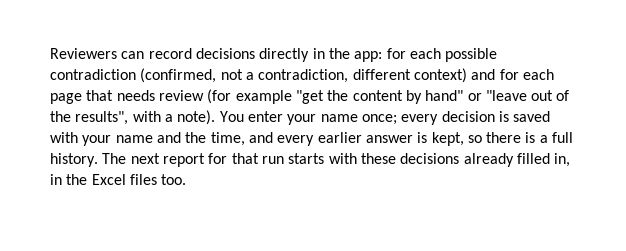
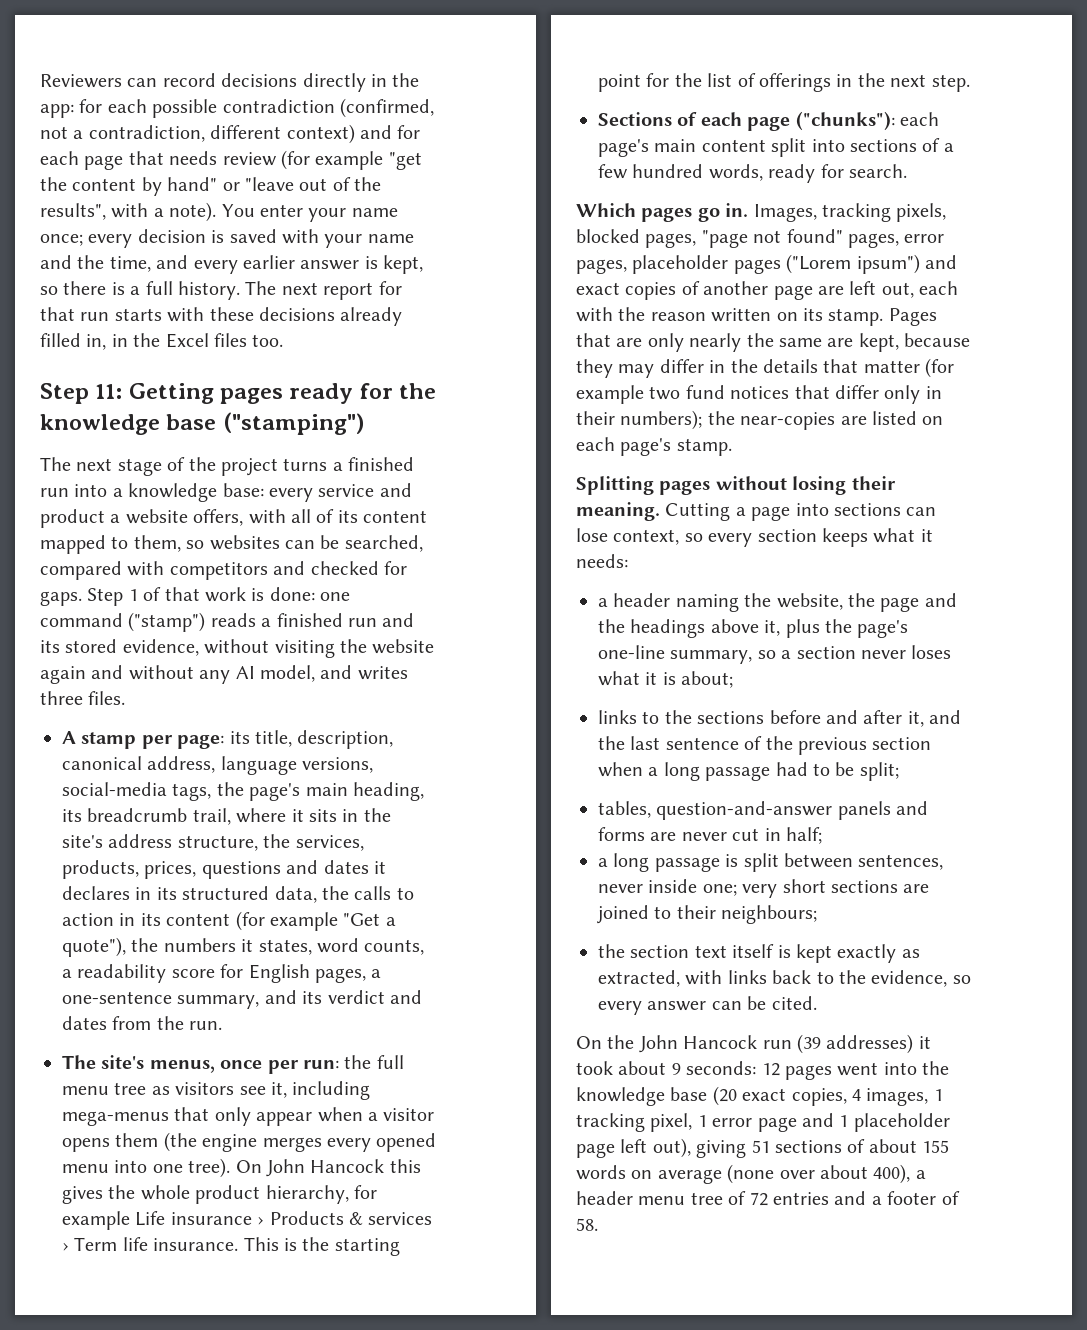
(187, 179) none -> [40,383,437,404] [40,412,364,435] [40,457,415,476] [40,483,412,502] [40,509,428,528] [40,535,423,554] [40,561,407,580] [40,587,351,606] [40,612,415,632] [40,639,435,658] [40,665,408,684] [40,691,126,705] [62,730,394,749] [62,756,374,775] [62,782,424,801] [62,808,391,825] [62,834,364,851] [62,860,386,879] [62,886,414,903] [62,911,396,931] [62,937,425,957] [62,964,382,983] [62,990,422,1009] [62,1016,223,1030] [62,1055,404,1074] [62,1081,371,1100] [62,1107,435,1126] [62,1132,437,1152] [62,1158,421,1178] [62,1185,377,1204] [62,1211,433,1230] [62,1237,400,1256] [598,73,970,92] [598,111,939,131] [598,138,954,157] [598,164,907,183] [576,203,947,222] [576,229,945,248] [576,254,957,274] [576,281,959,300] [576,307,937,326] [576,333,971,352] [576,358,955,378] [576,385,942,404] [576,410,944,430] [576,437,732,456] [576,476,896,495] [576,502,937,521] [576,528,933,547] [576,554,628,568] [598,593,957,612] [598,619,909,638] [598,645,952,664] [598,671,734,688] [598,710,962,727] [598,736,932,755] [598,762,899,781] [598,801,929,820] [598,827,822,844] [598,853,944,872] [598,879,930,898] [597,905,818,924] [598,944,920,963] [598,970,971,987] [598,996,817,1015] [576,1034,931,1054] [576,1061,950,1080] [576,1086,943,1106] [576,1113,950,1132] [576,1138,950,1158] [576,1164,926,1184] [576,1191,960,1206] [576,1218,598,1231] // Step 11: Getting pages ready for the knowledge base ("stamping") // The next stage of the project turns a finished run into a knowledge base: every service and product a website offers, with all of its content mapped to them, so websites can be searched, compared with competitors and checked for gaps. Step 1 of that work is done: one command ("stamp") reads a finished run and its stored evidence, without visiting the website again and without any AI model, and writes three files. // A stamp per page: its title, description, canonical address, language versions, social-media tags, the page's main heading, its breadcrumb trail, where it sits in the site's address structure, the services, products, prices, questions and dates it declares in its structured data, the calls to action in its content (for example "Get a quote"), the numbers it states, word counts, a readability score for English pages, a one-sentence summary, and its verdict and dates from the run. // The site's menus, once per run: the full menu tree as visitors see it, including mega-menus that only appear when a visitor opens them (the engine merges every opened menu into one tree). On John Hancock this gives the whole product hierarchy, for example Life insurance › Products & services › Term life insurance. This is the starting point for the list of offerings in the next step. // Sections of each page ("chunks"): each page's main content split into sections of a few hundred words, ready for search. // Which pages go in. Images, tracking pixels, blocked pages, "page not found" pages, error pages, placeholder pages ("Lorem ipsum") and exact copies of another page are left out, each with the reason written on its stamp. Pages that are only nearly the same are kept, because they may differ in the details that matter (for example two fund notices that differ only in their numbers); the near-copies are listed on each page's stamp. // Splitting pages without losing their meaning. Cutting a page into sections can lose context, so every section keeps what it needs: // a header naming the website, the page and the headings above it, plus the page's one-line summary, so a section never loses what it is about; // links to the sections before and after it, and the last sentence of the previous section when a long passage had to be split; // tables, question-and-answer panels and forms are never cut in half; // a long passage is split between sentences, never inside one; very short sections are joined to their neighbours; // the section text itself is kept exactly as extracted, with links back to the evidence, so every answer can be cited. // On the John Hancock run (39 addresses) it took about 9 seconds: 12 pages went into the knowledge base (20 exact copies, 4 images, 1 tracking pixel, 1 error page and 1 placeholder page left out), giving 51 sections of about 155 words on average (none over about 400), a header menu tree of 72 entries and a footer of 58.

